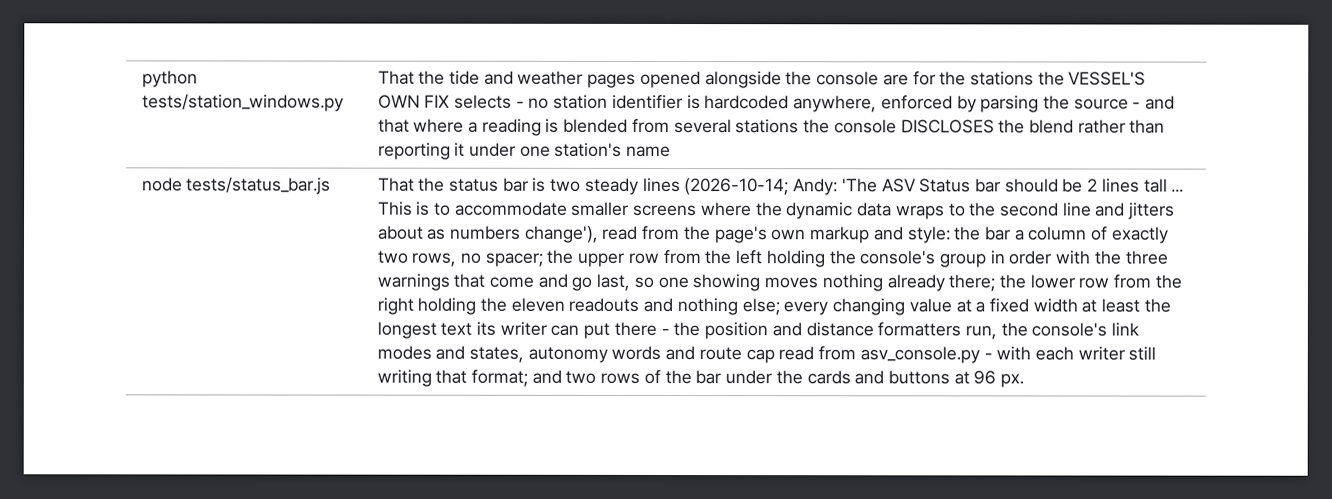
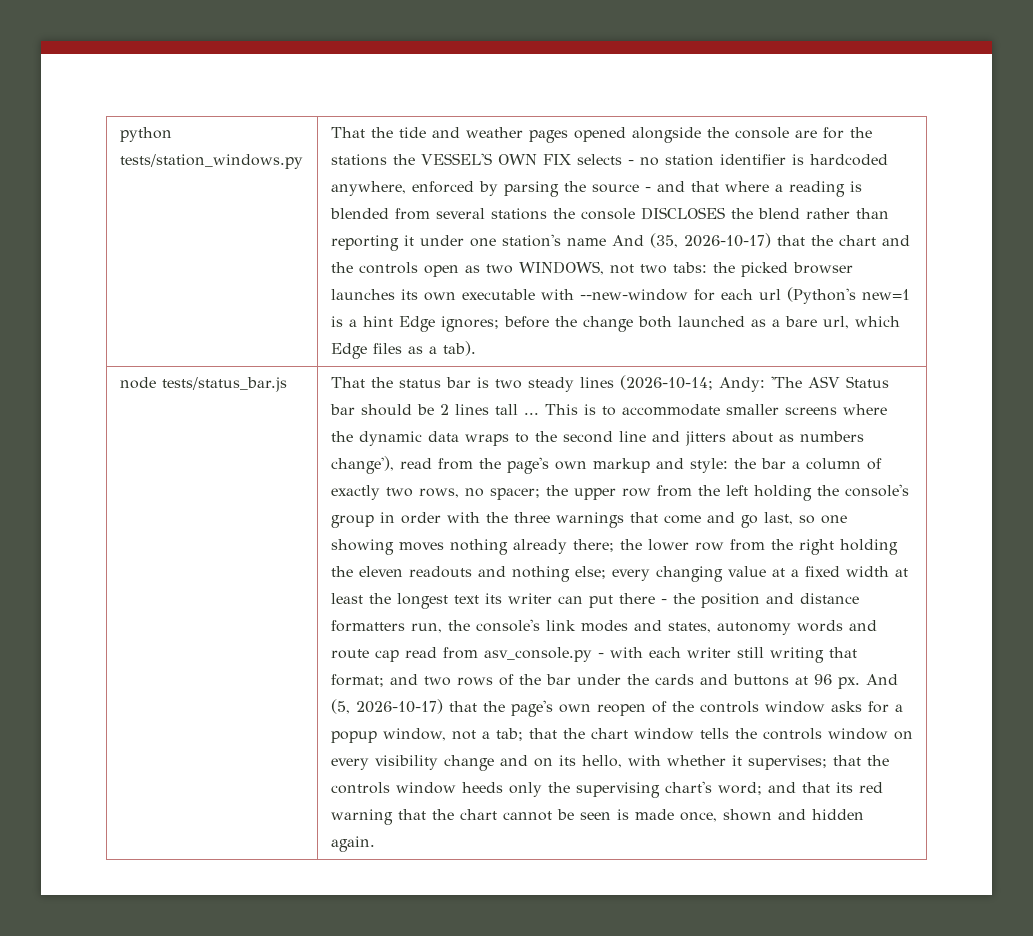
(672, 151) none -> [611,233,910,248] [330,261,853,277] [330,287,910,304] [330,316,900,332] [330,341,476,359] And (35, 2026-10-17) that the chart and the controls open as two WINDOWS, not two tabs: the picked browser launches its own executable with --new-window for each url (Python's new=1 is a hint Edge ignores; before the change both launched as a bare url, which Edge files as a tab).
(1025, 380) none -> [865,674,898,685] [330,699,903,717] [330,728,914,743] [330,755,889,771] [330,781,883,798] [330,809,864,825] [330,836,375,852] And (5, 2026-10-17) that the page's own reopen of the controls window asks for a popup window, not a tab; that the chart window tells the controls window on every visibility change and on its hello, with whether it supervises; that the controls window heeds only the supervising chart's word; and that its red warning that the chart cannot be seen is made once, shown and hidden again.

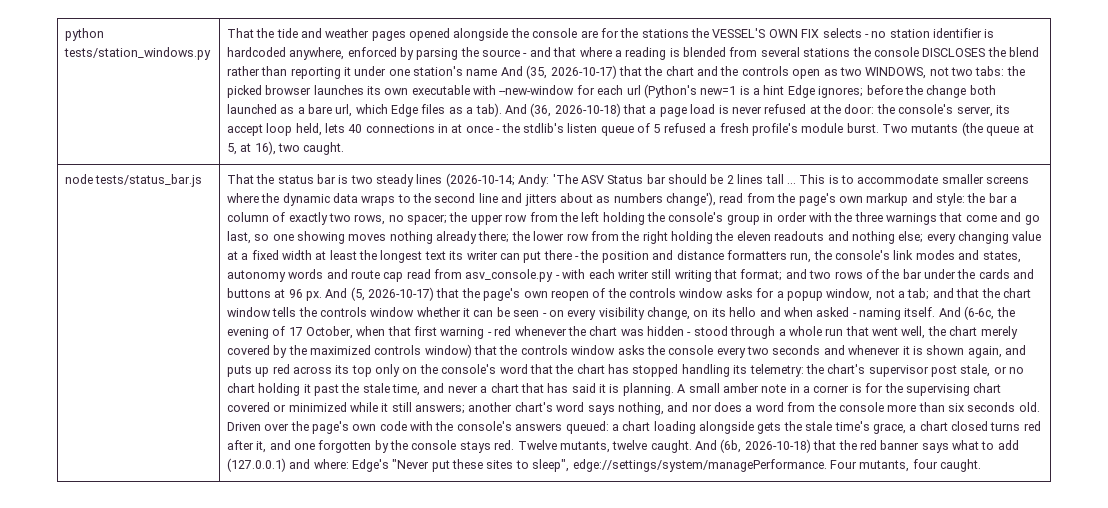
(476, 348) none -> [504,103,1010,117] [226,122,1034,136] [226,141,345,155] And (36, 2026-10-18) that a page load is never refused at the door: the console's server, its accept loop held, lets 40 connections in at once - the stdlib's listen queue of 5 refused a fresh profile's module burst. Two mutants (the queue at 5, at 16), two caught.
(524, 734) none -> [932,288,954,298] and
[894,731,914,740] [330,755,889,771] [330,781,883,798] [330,809,864,825] [330,836,375,852] on every visibility change and on its hello, with whether it supervises; that the controls window heeds only the supervising chart's word; and that its red warning that the chart cannot be seen is made once, shown and hidden again. -> [416,306,1015,320] [226,326,1018,339] [226,344,1027,358] [226,364,1025,377] [226,383,1002,396] [226,402,1040,415] [226,421,1041,434] [226,439,1019,453] [226,458,982,472] whether it can be seen - on every visibility change, on its hello and when asked - naming itself. And (6-6c, the evening of 17 October, when that first warning - red whenever the chart was hidden - stood through a whole run that went well, the chart merely covered by the maximized controls window) that the controls window asks the console every two seconds and whenever it is shown again, and puts up red across its top only on the console's word that the chart has stopped handling its telemetry: the chart's supervisor post stale, or no chart holding it past the stale time, and never a chart that has said it is planning. A small amber note in a corner is for the supervising chart covered or minimized while it still answers; another chart's word says nothing, and nor does a word from the console more than six seconds old. Driven over the page's own code with the console's answers queued: a chart loading alongside gets the stale time's grace, a chart closed turns red after it, and one forgotten by the console stays red. Twelve mutants, twelve caught. And (6b, 2026-10-18) that the red banner says what to add (127.0.0.1) and where: Edge's "Never put these sites to sleep", edge://settings/system/managePerformance. Four mutants, four caught.

